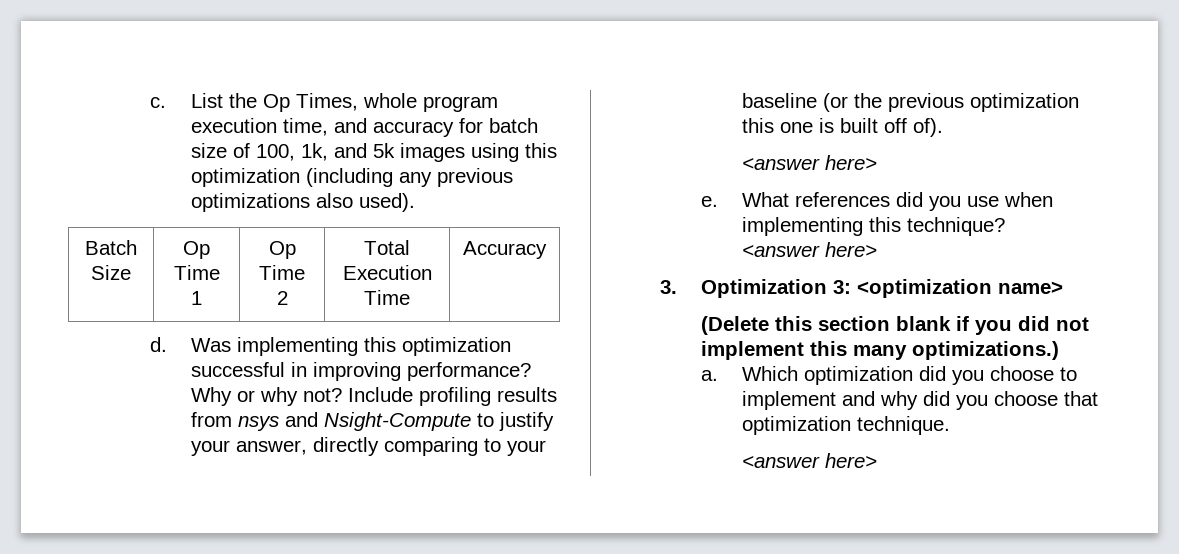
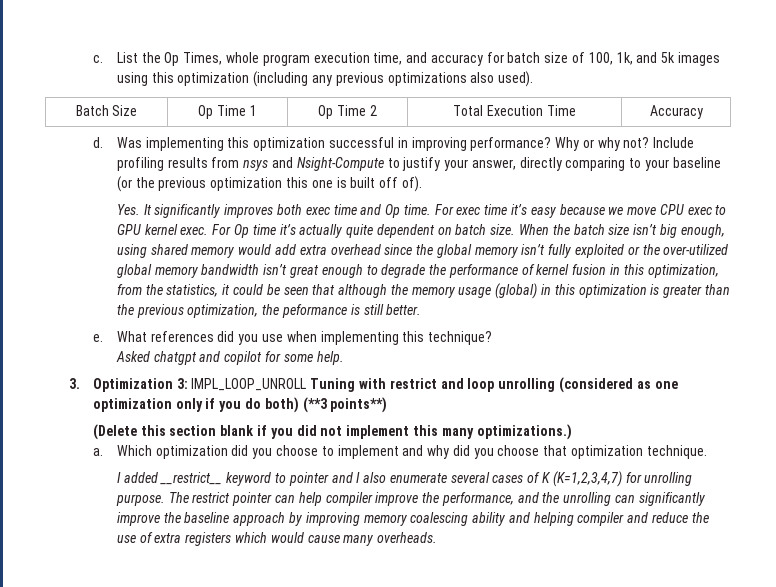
[741,155,877,170] <answer here> -> [116,204,727,218] [116,224,725,238] [116,244,729,258] [116,264,719,278] [116,283,730,299] [116,304,422,318] Yes. It significantly improves both exec time and Op time. For exec time it’s easy because we move CPU exec to GPU kernel exec. For Op time it’s actually quite dependent on batch size. When the batch size isn’t big enough, using shared memory would add extra overhead since the global memory isn’t fully exploited or the over-utilized global memory bandwidth isn’t great enough to degrade the performance of kernel fusion in this optimization, from the statistics, it could be seen that although the memory usage (global) in this optimization is greater than the previous optimization, the peformance is still better.
[741,242,877,257] [659,279,1063,298] <answer here> // 3. Optimization 3: <optimization name> -> [115,351,344,365] [68,377,678,393] [92,397,388,413] Asked chatgpt and copilot for some help. // 3. Optimization 3: IMPL_LOOP_UNROLL Tuning with restrict and loop unrolling (considered as one optimization only if you do both) (**3 points**)
[741,453,877,468] <answer here> -> [116,471,693,487] [115,492,705,506] [116,512,709,526] [116,532,438,546] I added __restrict__ keyword to pointer and I also enumerate several cases of K (K=1,2,3,4,7) for unrolling purpose. The restrict pointer can help compiler improve the performance, and the unrolling can significantly improve the baseline approach by improving memory coalescing ability and helping compiler and reduce the use of extra registers which would cause many overheads.

